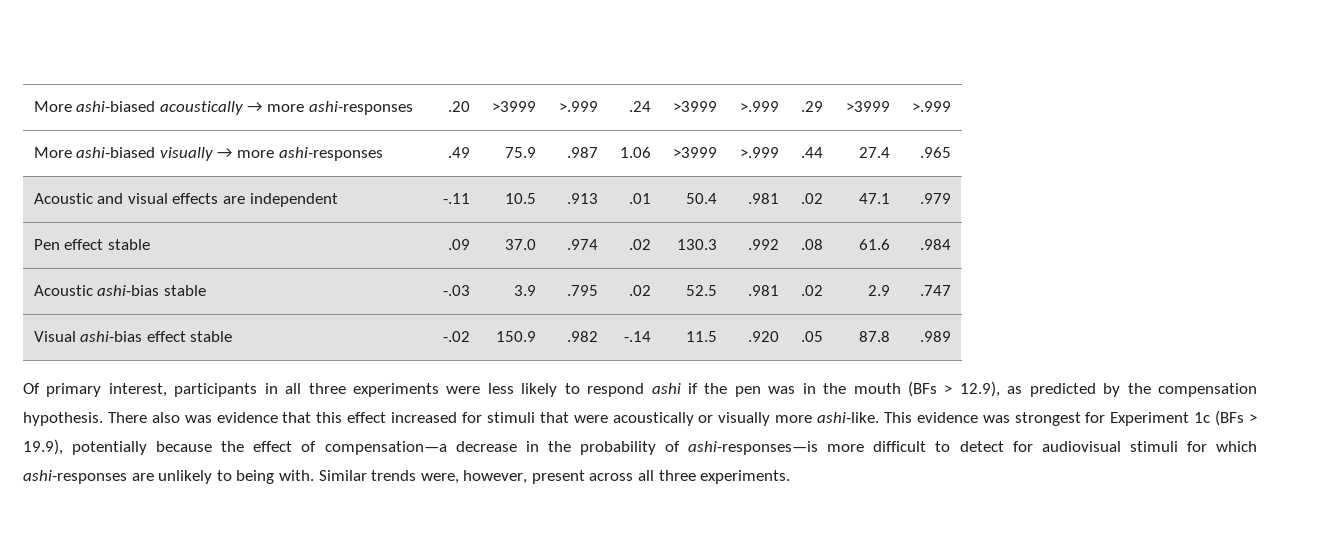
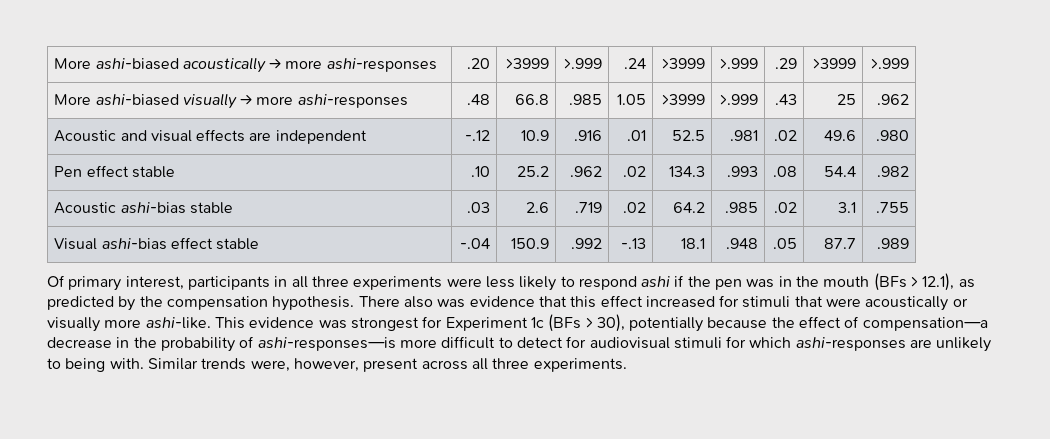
[448,147,471,158] [505,147,537,158] [567,147,599,158] [620,147,652,158] [673,147,718,158] [740,147,780,158] [801,147,824,158] [859,147,891,158] [920,147,952,158] .49 | 75.9 | .987 | 1.06 | >3999 | >.999 | .44 | 27.4 | .965 -> [466,94,490,105] [514,94,549,105] [568,94,602,105] [616,94,646,105] [661,94,705,105] [719,94,758,105] [774,94,797,105] [836,94,856,105] [876,94,909,105] .48 | 66.8 | .985 | 1.05 | >3999 | >.999 | .43 | 25 | .962
[443,193,471,204] [505,193,537,204] [567,193,599,204] [629,193,652,204] [686,193,718,204] [748,193,780,204] [801,193,824,204] [859,193,891,204] [920,193,952,204] [33,239,150,250] [448,239,471,250] [505,239,537,250] [567,239,599,250] [629,239,652,250] [677,239,718,250] [748,239,780,250] [801,239,824,250] [859,239,891,250] [920,239,952,250] [33,285,206,296] [443,285,471,296] [514,285,537,296] [567,285,599,296] [629,285,652,296] [686,285,718,296] [748,285,780,296] [801,285,824,296] [868,285,891,296] [920,285,952,296] -.11 | 10.5 | .913 | .01 | 50.4 | .981 | .02 | 47.1 | .979 // Pen effect stable | .09 | 37.0 | .974 | .02 | 130.3 | .992 | .08 | 61.6 | .984 // Acoustic ashi-bias stable | -.03 | 3.9 | .795 | .02 | 52.5 | .981 | .02 | 2.9 | .747 -> [464,130,490,141] [520,130,549,141] [573,130,602,141] [626,130,646,141] [671,130,705,141] [729,130,758,141] [773,130,797,141] [823,130,856,141] [875,130,909,141] [54,165,175,178] [470,166,490,177] [516,166,549,177] [569,166,602,177] [622,166,646,177] [668,166,705,177] [726,166,758,177] [772,166,797,177] [823,166,856,177] [876,166,909,177] [54,202,233,214] [466,202,490,213] [525,202,549,213] [574,202,602,213] [622,202,646,213] [672,202,705,213] [724,202,758,213] [773,202,797,213] [837,202,856,213] [875,202,909,213] -.12 | 10.9 | .916 | .01 | 52.5 | .981 | .02 | 49.6 | .980 // Pen effect stable | .10 | 25.2 | .962 | .02 | 134.3 | .993 | .08 | 54.4 | .982 // Acoustic ashi-bias stable | .03 | 2.6 | .719 | .02 | 64.2 | .985 | .02 | 3.1 | .755
[443,331,471,342] -.02 -> [459,238,490,249] -.04
[567,331,599,342] [624,331,652,342] [686,331,718,342] [748,331,780,342] .982 | -.14 | 11.5 | .920 -> [570,238,602,249] [620,238,646,249] [680,238,705,249] [725,238,758,249] .992 | -.13 | 18.1 | .948
[859,331,891,342] 87.8 -> [823,238,856,249] 87.7
[959,381,1000,397] 12.9), -> [922,273,955,291] 12.1),
[23,439,63,455] 19.9), -> [596,314,625,332] 30),

